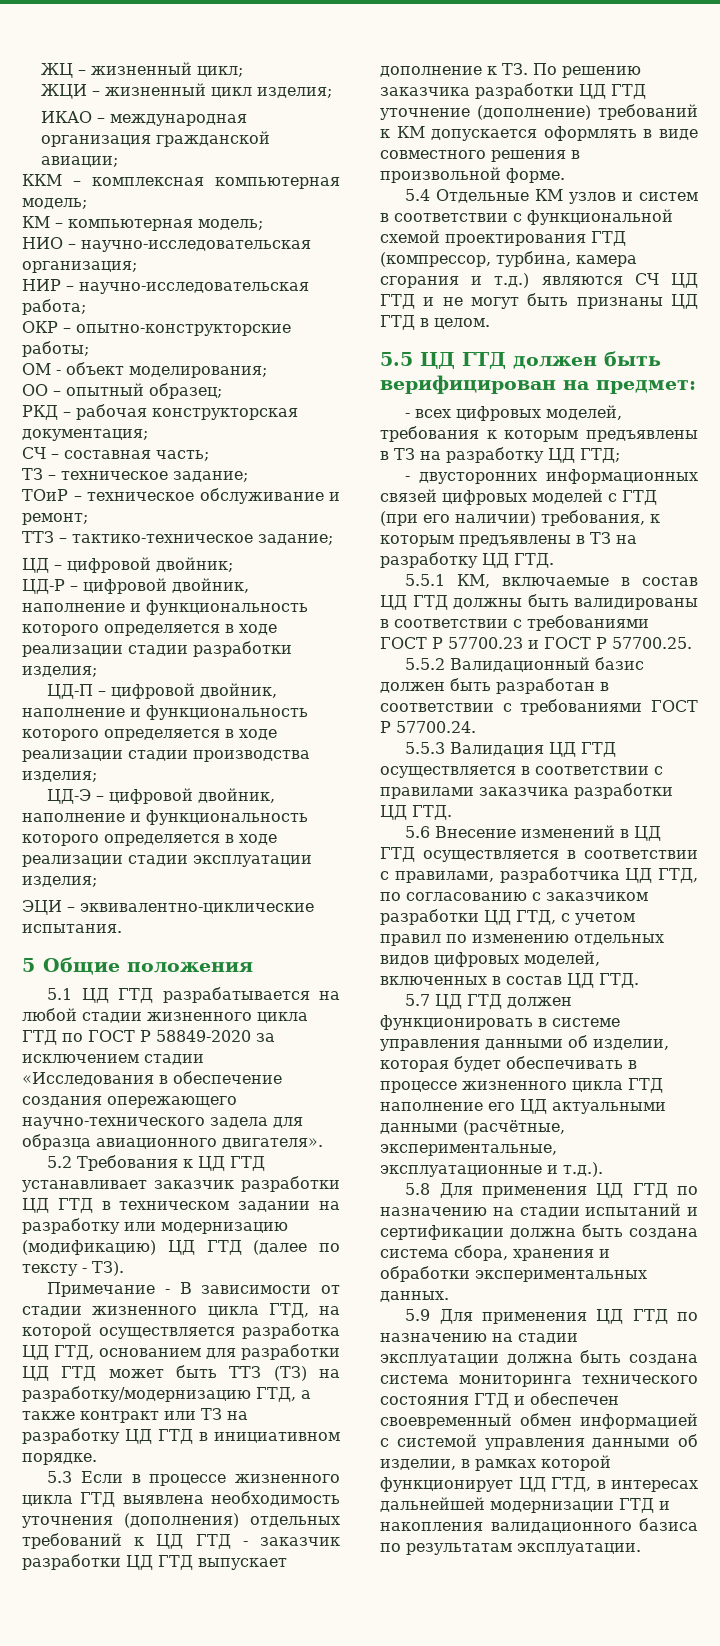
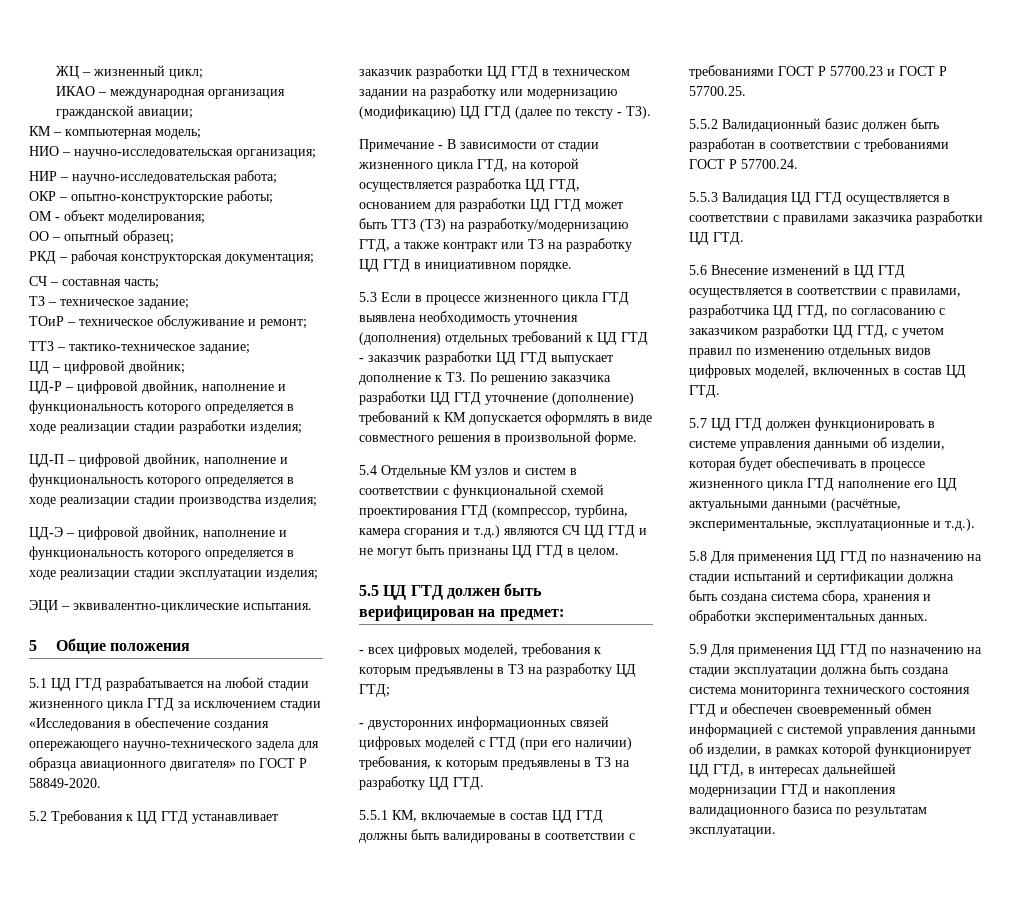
[40,83,332,99] // ЖЦИ – жизненный цикл изделия; -> (203, 74) none
[22,174,340,189] [22,198,87,209] // ККМ – комплексная компьютерная модель; -> (193, 114) none
[62,1030,251,1042] по ГОСТ Р 58849-2020 -> (174, 704) none
[222,1138,323,1149] двигателя». -> [170,758,307,771] [29,778,101,788] двигателя» по ГОСТ Р 58849-2020.

